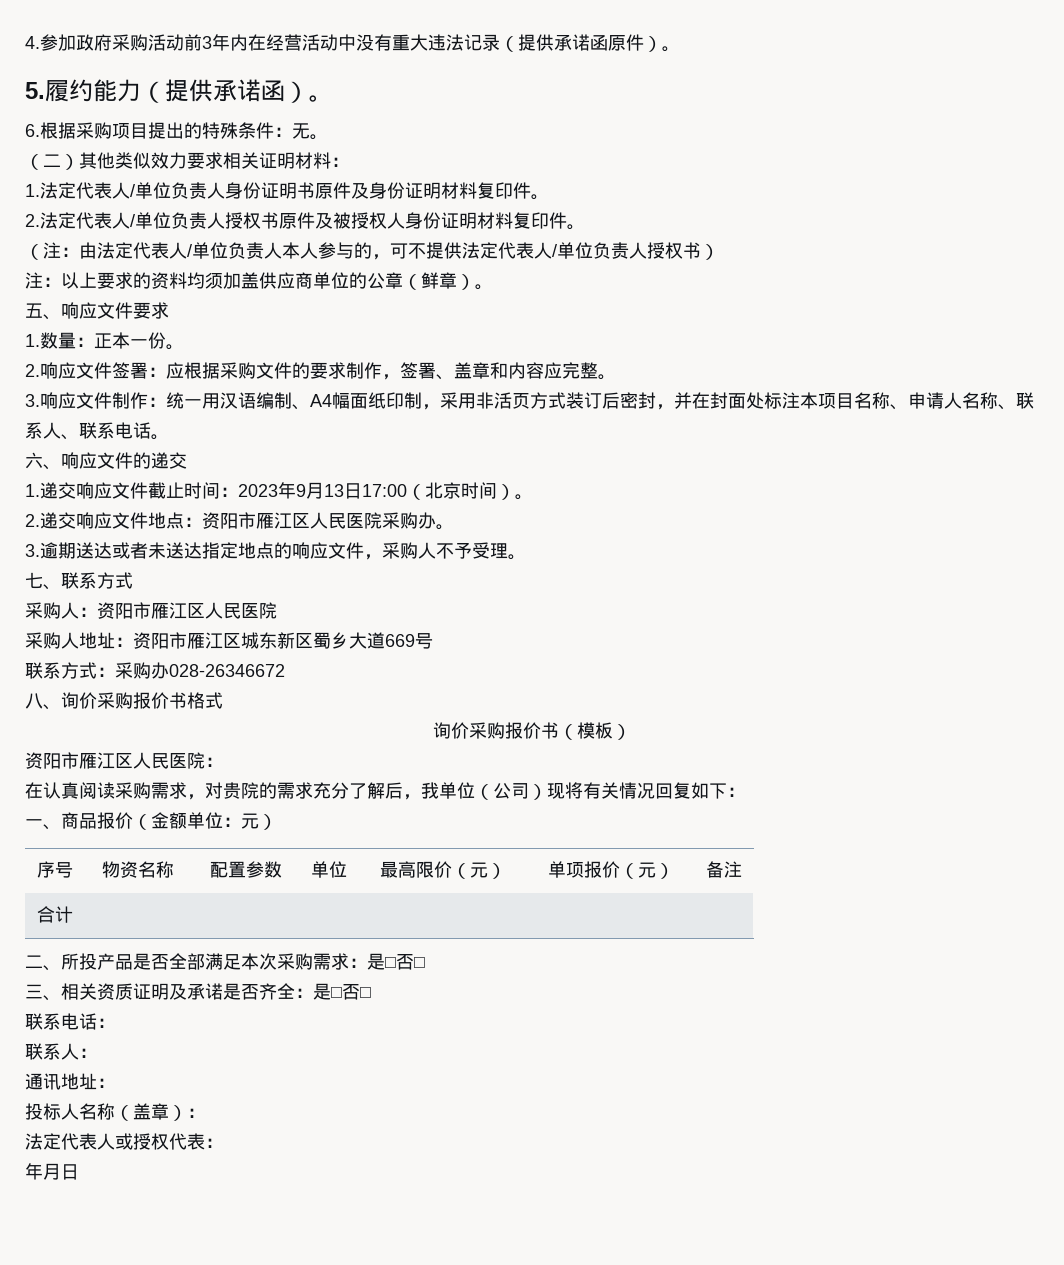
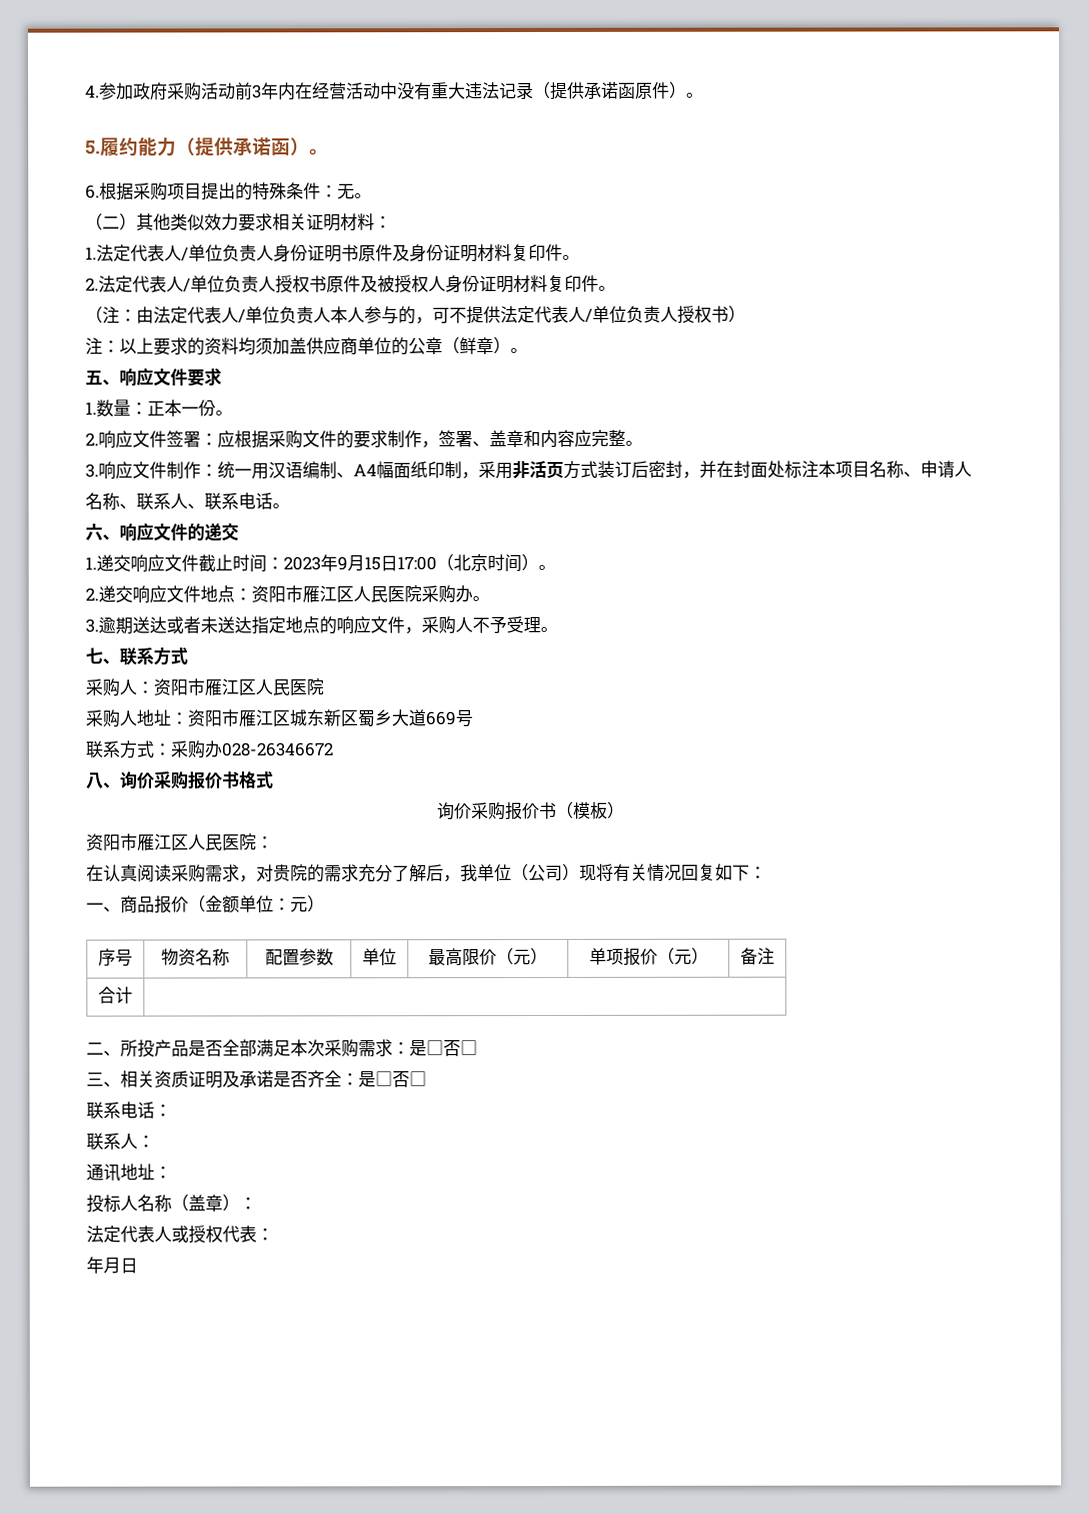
[324,484,344,497] 13 -> [364,556,381,571] 15

